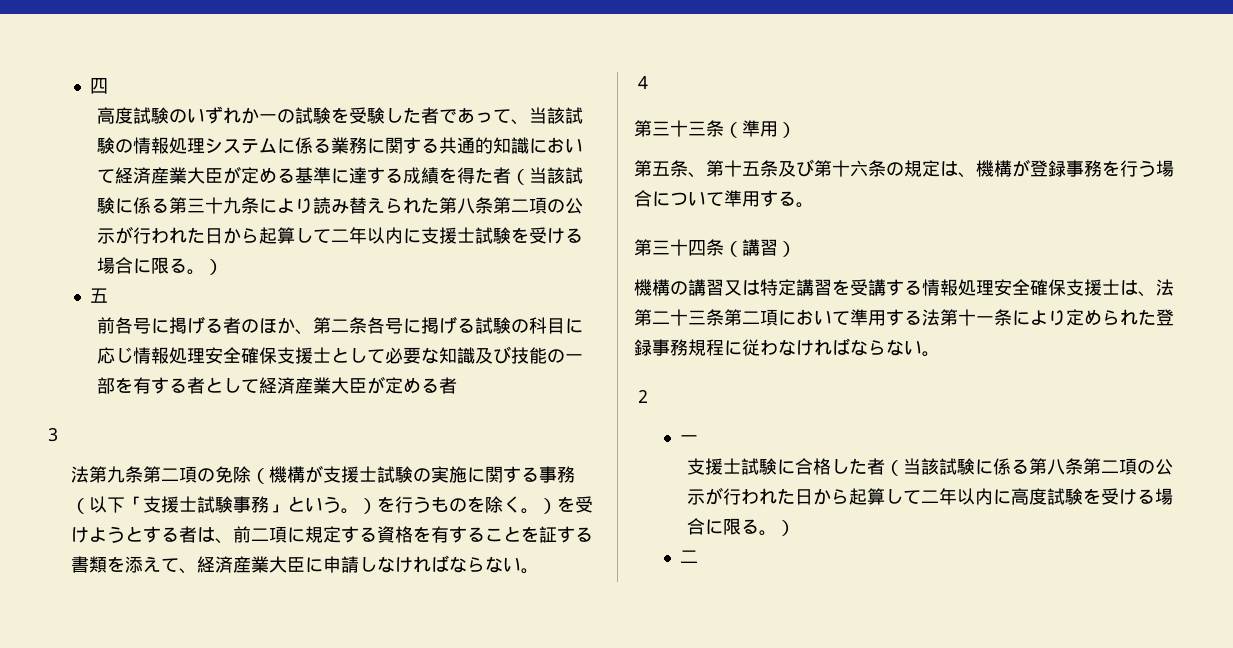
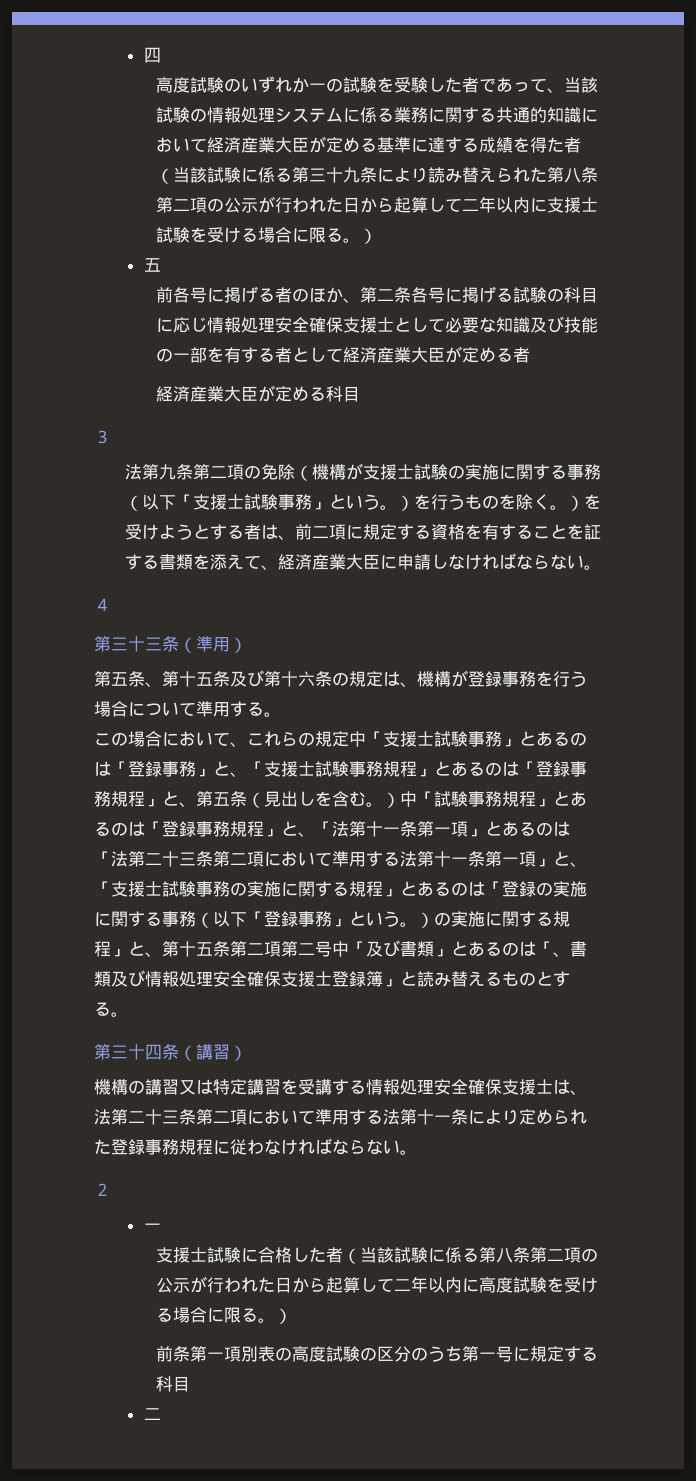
(458, 385) none -> [156,385,361,402] // 経済産業大臣が定める科目
(814, 205) none -> [94,731,587,747] [94,761,587,777] [94,791,587,808] [94,821,570,837] [94,851,587,867] [94,881,587,897] [94,911,570,928] [94,940,587,957] [94,970,570,987] [94,1002,128,1017] // この場合において、これらの規定中「支援士試験事務」とあるのは「登録事務」と、「支援士試験事務規程」とあるのは「登録事務規程」と、第五条（見出しを含む。）中「試験事務規程」とあるのは「登録事務規程」と、「法第十一条第一項」とあるのは「法第二十三条第二項において準用する法第十一条第一項」と、「支援士試験事務の実施に関する規程」とあるのは「登録の実施に関する事務（以下「登録事務」という。）の実施に関する規程」と、第十五条第二項第二号中「及び書類」とあるのは「、書類及び情報処理安全確保支援士登録簿」と読み替えるものとする。
(796, 528) none -> [156,1346,599,1362] [156,1376,191,1392] // 前条第一項別表の高度試験の区分のうち第一号に規定する科目

